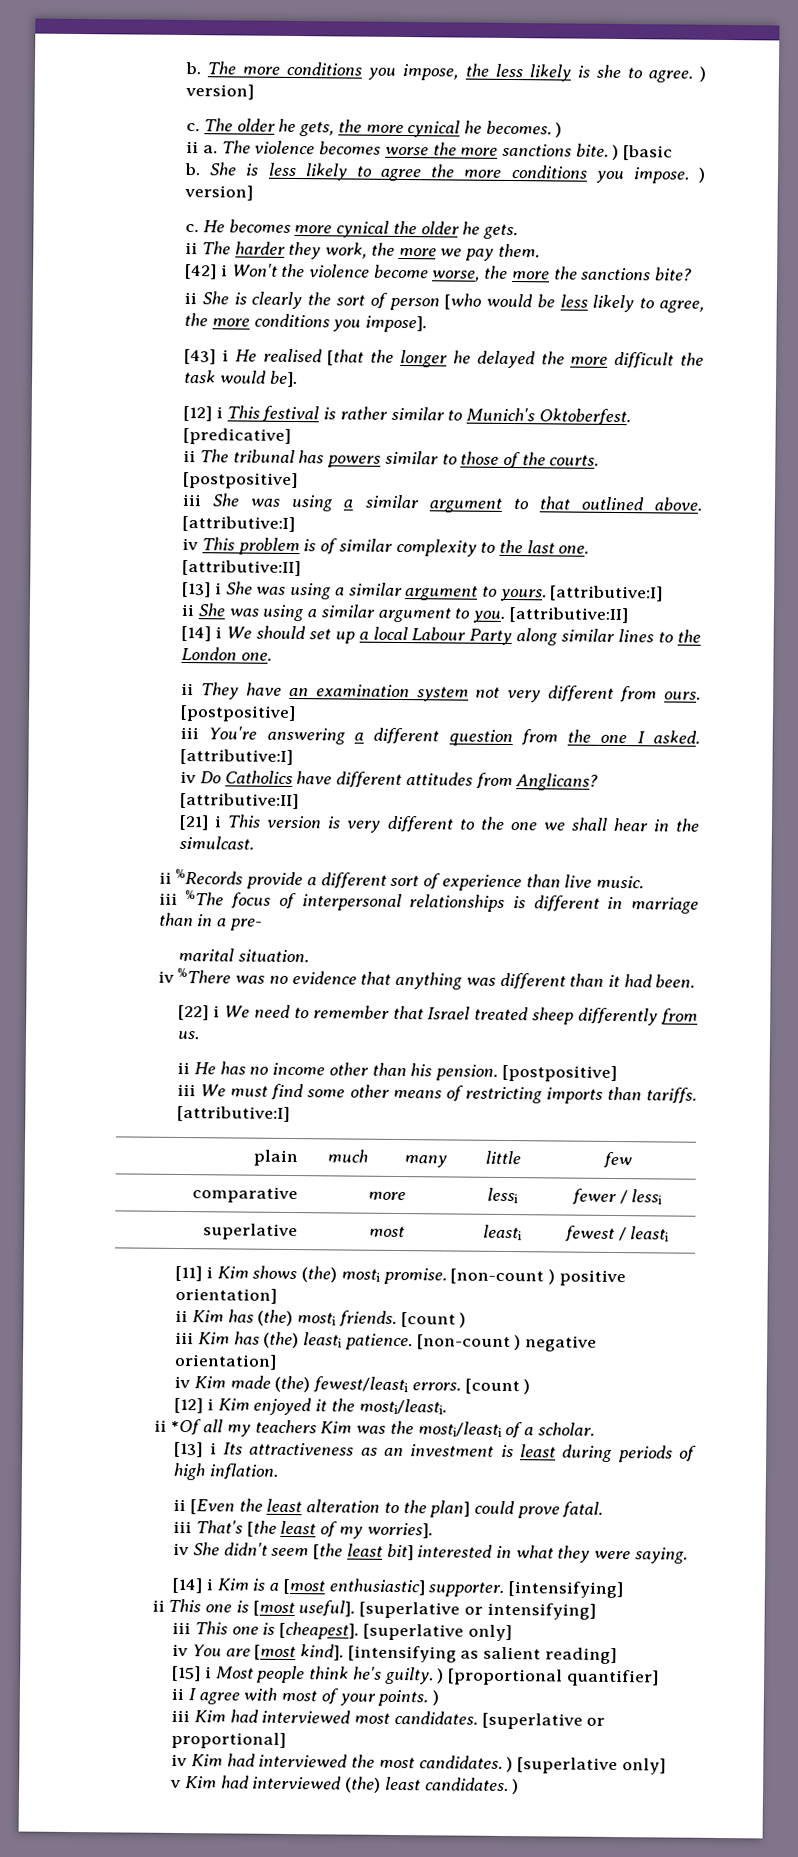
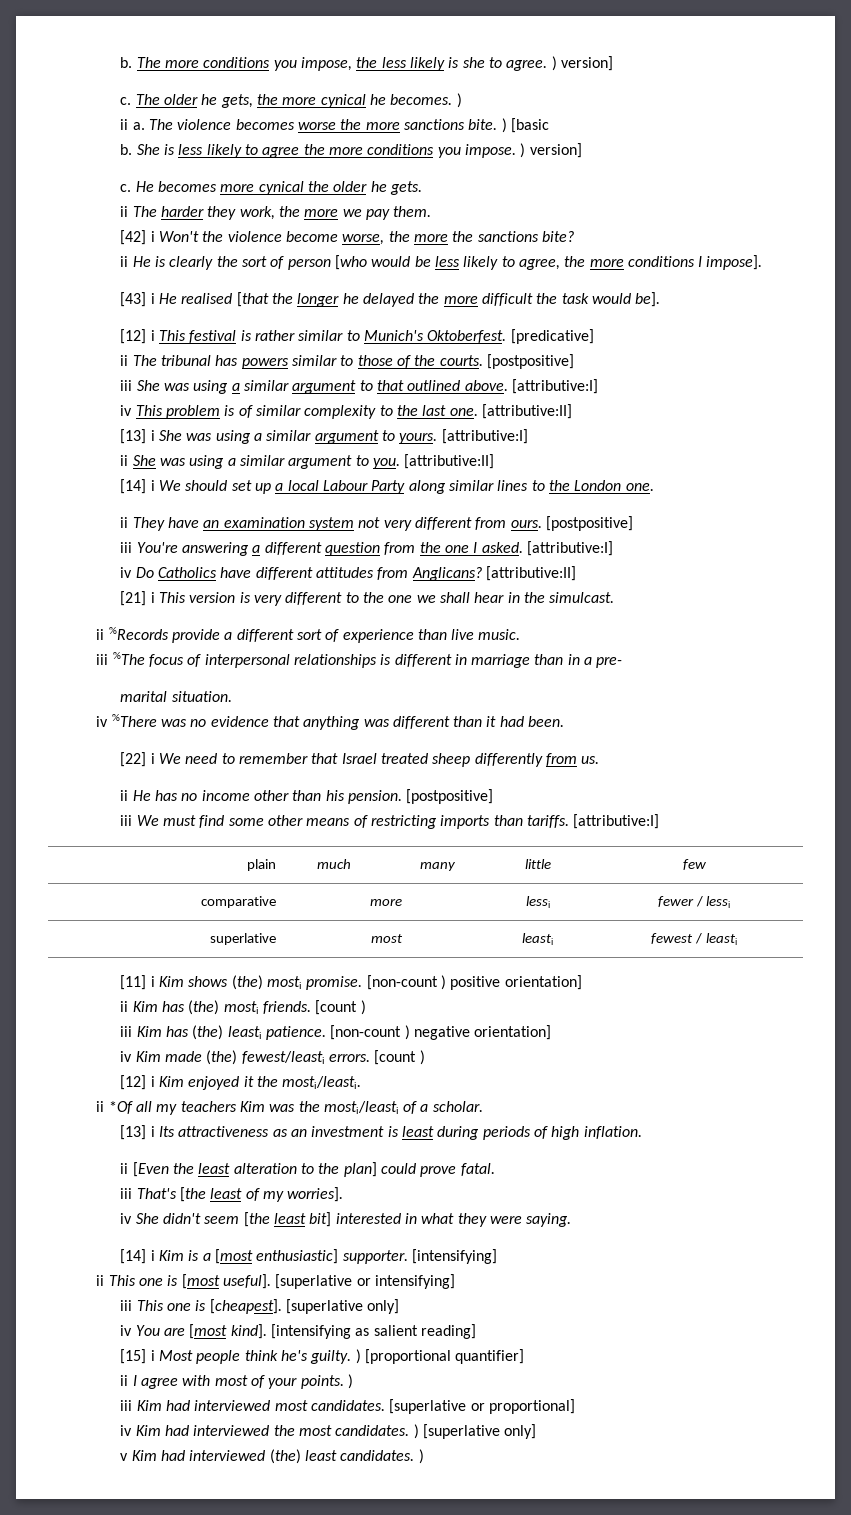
[201,291,229,305] She -> [132,256,151,267] He
[333,319,362,332] you -> [698,256,703,267] I

